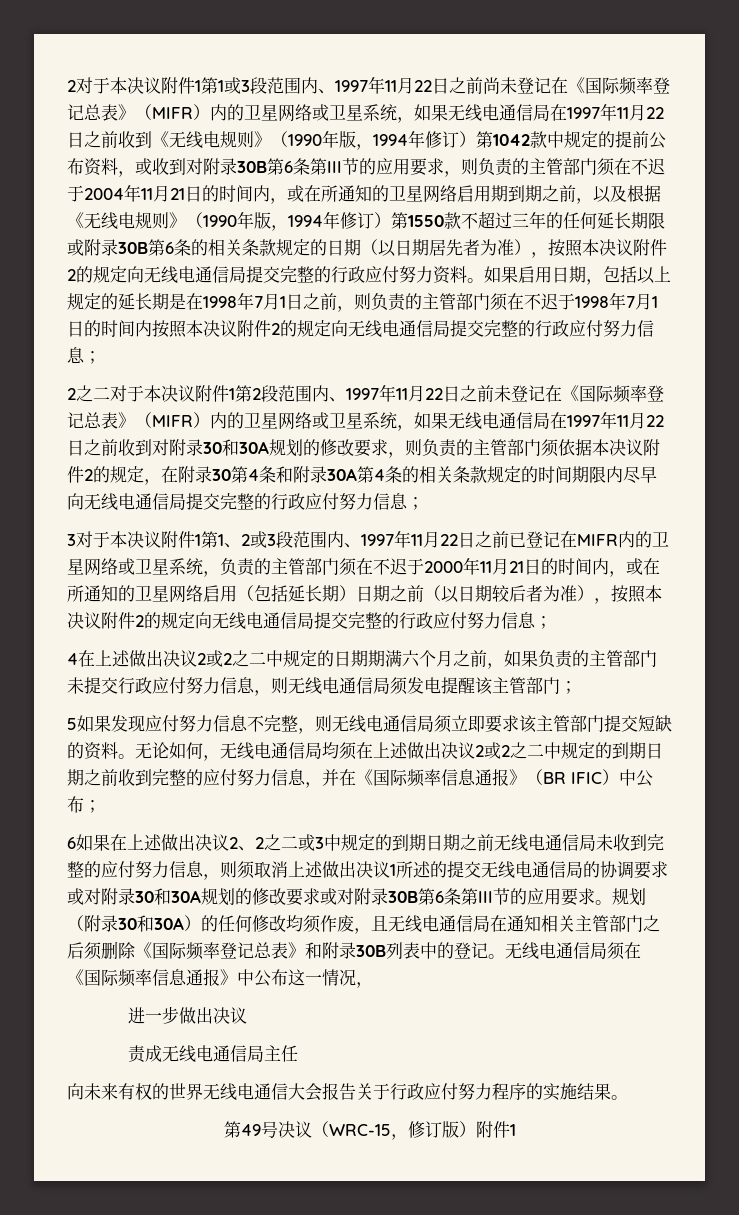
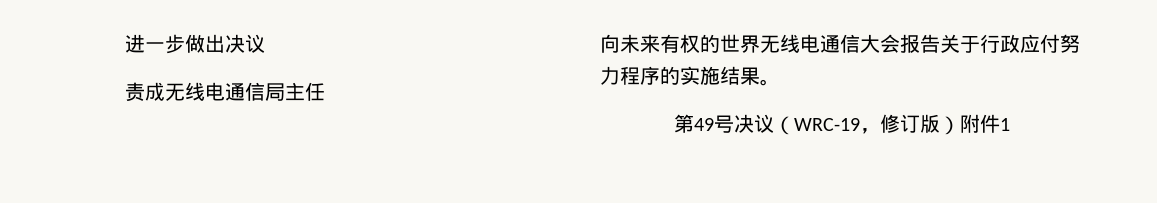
[67,76,670,95] [67,103,664,123] [67,130,666,150] [67,158,665,177] [67,184,661,204] [67,211,665,231] [67,239,667,258] [67,266,671,285] [67,292,658,312] [67,320,654,338] [67,347,101,364] [67,384,664,403] [67,411,664,431] [67,439,660,458] [67,466,657,485] [67,493,424,511] [67,530,669,548] [67,557,660,577] [67,585,662,604] [67,612,552,630] [67,650,657,669] [67,677,577,696] [67,715,672,734] [67,742,663,761] [67,769,653,788] [67,796,101,813] [67,834,664,852] [67,861,668,880] [67,888,646,906] [67,915,660,934] [67,941,641,960] [67,969,373,988] 2对于本决议附件1第1或3段范围内、1997年11月22日之前尚未登记在《国际频率登记总表》（MIFR）内的卫星网络或卫星系统，如果无线电通信局在1997年11月22日之前收到《无线电规则》（1990年版，1994年修订）第1042款中规定的提前公布资料，或收到对附录30B第6条第III节的应用要求，则负责的主管部门须在不迟于2004年11月21日的时间内，或在所通知的卫星网络启用期到期之前，以及根据《无线电规则》（1990年版，1994年修订）第1550款不超过三年的任何延长期限或附录30B第6条的相关条款规定的日期（以日期居先者为准），按照本决议附件2的规定向无线电通信局提交完整的行政应付努力资料。如果启用日期，包括以上规定的延长期是在1998年7月1日之前，则负责的主管部门须在不迟于1998年7月1日的时间内按照本决议附件2的规定向无线电通信局提交完整的行政应付努力信息； // 2之二对于本决议附件1第2段范围内、1997年11月22日之前未登记在《国际频率登记总表》（MIFR）内的卫星网络或卫星系统，如果无线电通信局在1997年11月22日之前收到对附录30和30A规划的修改要求，则负责的主管部门须依据本决议附件2的规定，在附录30第4条和附录30A第4条的相关条款规定的时间期限内尽早向无线电通信局提交完整的行政应付努力信息； // 3对于本决议附件1第1、2或3段范围内、1997年11月22日之前已登记在MIFR内的卫星网络或卫星系统，负责的主管部门须在不迟于2000年11月21日的时间内，或在所通知的卫星网络启用（包括延长期）日期之前（以日期较后者为准），按照本决议附件2的规定向无线电通信局提交完整的行政应付努力信息； // 4在上述做出决议2或2之二中规定的日期期满六个月之前，如果负责的主管部门未提交行政应付努力信息，则无线电通信局须发电提醒该主管部门； // 5如果发现应付努力信息不完整，则无线电通信局须立即要求该主管部门提交短缺的资料。无论如何，无线电通信局均须在上述做出决议2或2之二中规定的到期日期之前收到完整的应付努力信息，并在《国际频率信息通报》（BR IFIC）中公布； // 6如果在上述做出决议2、2之二或3中规定的到期日期之前无线电通信局未收到完整的应付努力信息，则须取消上述做出决议1所述的提交无线电通信局的协调要求或对附录30和30A规划的修改要求或对附录30B第6条第III节的应用要求。规划（附录30和30A）的任何修改均须作废，且无线电通信局在通知相关主管部门之后须删除《国际频率登记总表》和附录30B列表中的登记。无线电通信局须在《国际频率信息通报》中公布这一情况， // -> (125, 43) none
[328,1124,391,1136] WRC-15 -> [794,118,860,131] WRC-19

